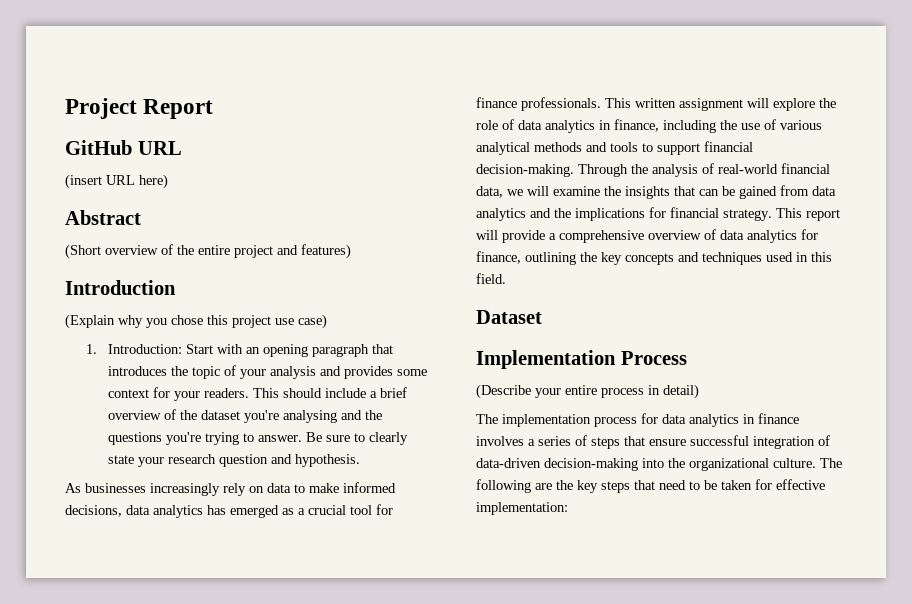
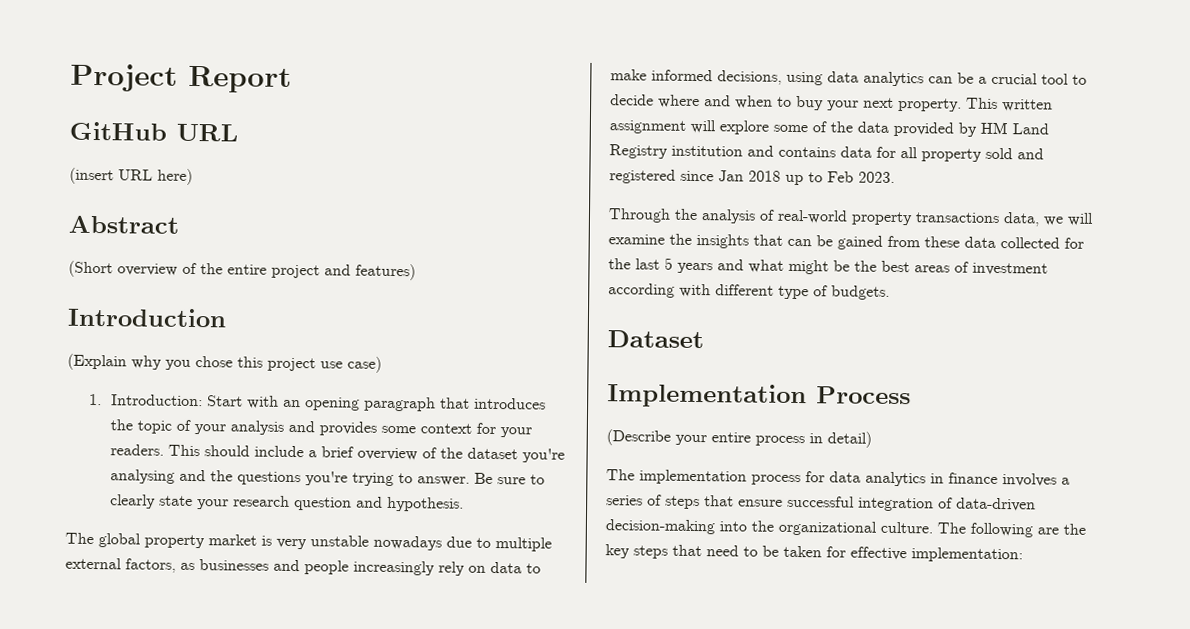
[65,483,146,493] As businesses -> [65,532,552,552] [65,557,349,575] The global property market is very unstable nowadays due to multiple external factors, as businesses and people
[126,504,393,518] [476,97,601,111] data analytics has emerged as a crucial tool for finance professionals. -> [786,71,1087,87] [610,94,962,112] using data analytics can be a crucial tool to decide where and when to buy your next property.
[819,98,836,108] [476,119,822,133] [476,141,753,155] [476,164,574,177] the role of data analytics in finance, including the use of various analytical methods and tools to support financial decision-making. -> [773,121,1049,137] [609,144,1044,162] [609,169,895,186] some of the data provided by HM Land Registry institution and contains data for all property sold and registered since Jan 2018 up to Feb 2023. //
[781,163,830,174] financial -> [851,211,1000,226] property transactions
[812,186,836,196] [476,207,840,221] [476,229,818,243] [476,251,832,265] [476,273,506,284] data analytics and the implications for financial strategy. This report will provide a comprehensive overview of data analytics for finance, outlining the key concepts and techniques used in this field. -> [924,236,1084,249] [608,257,1048,276] [608,283,890,300] these data collected for the last 5 years and what might be the best areas of investment according with different type of budgets.

